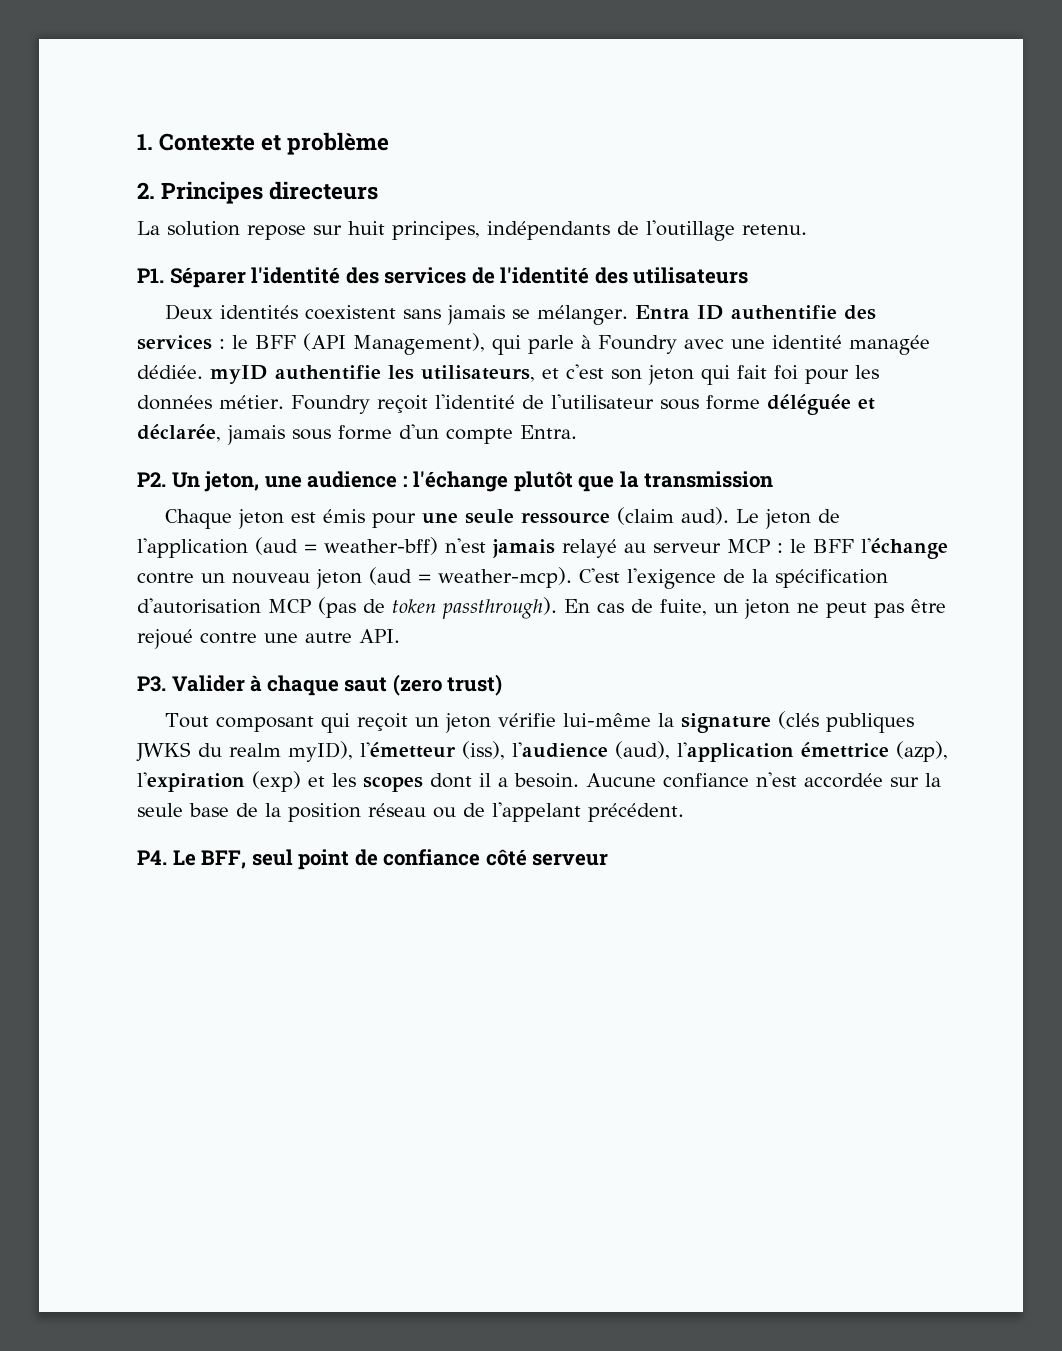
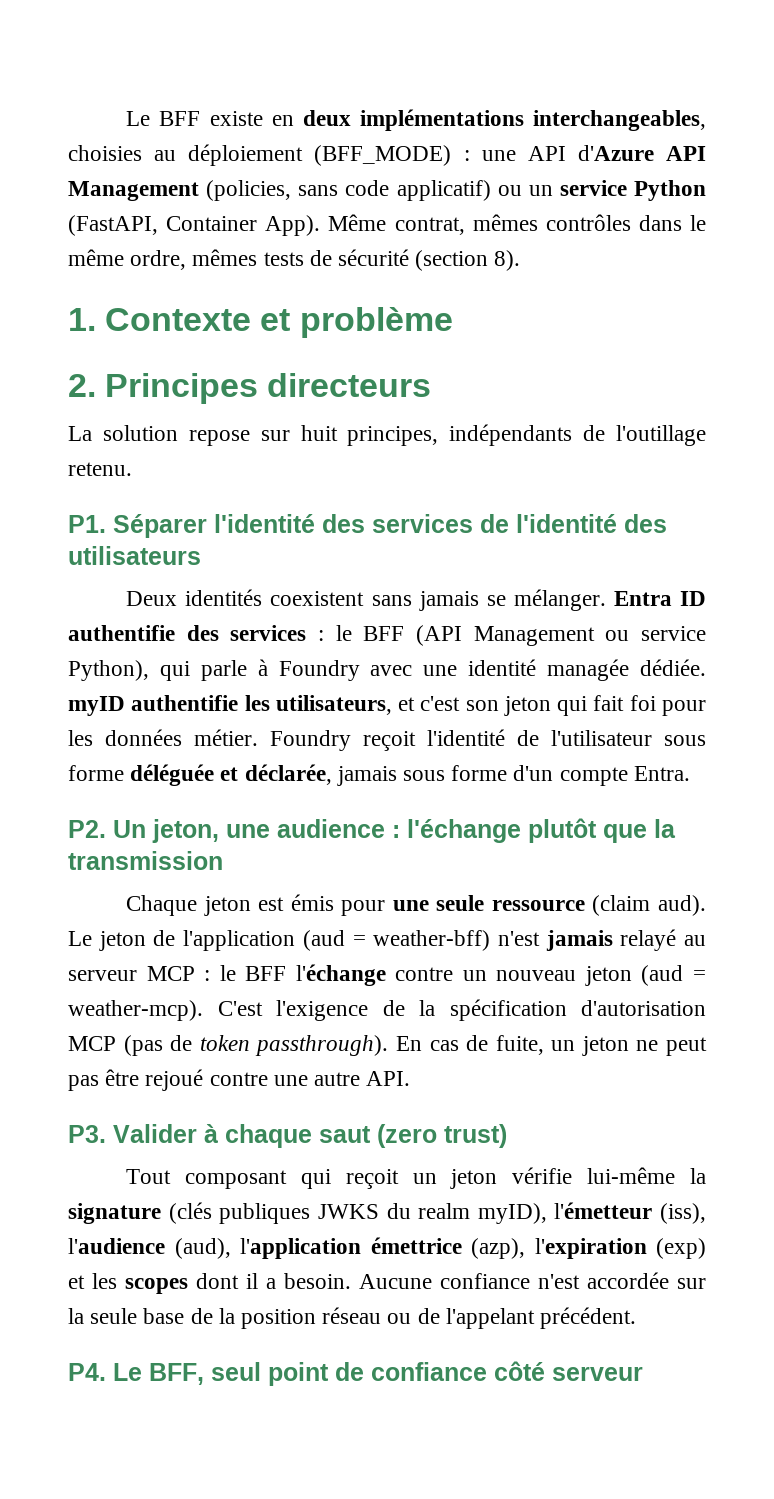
(137, 142) none -> [126,109,706,131] [68,144,706,166] [68,180,706,201] [68,214,706,236] [68,249,521,271] Le BFF existe en deux implémentations interchangeables, choisies au déploiement (BFF_MODE) : une API d'Azure API Management (policies, sans code applicatif) ou un service Python (FastAPI, Container App). Même contrat, mêmes contrôles dans le même ordre, mêmes tests de sécurité (section 8). //
[353,333,485,355] Management), -> [473,626,706,646] [68,660,149,681] Management ou service Python),

